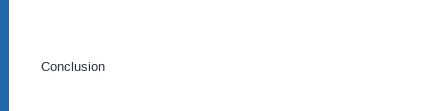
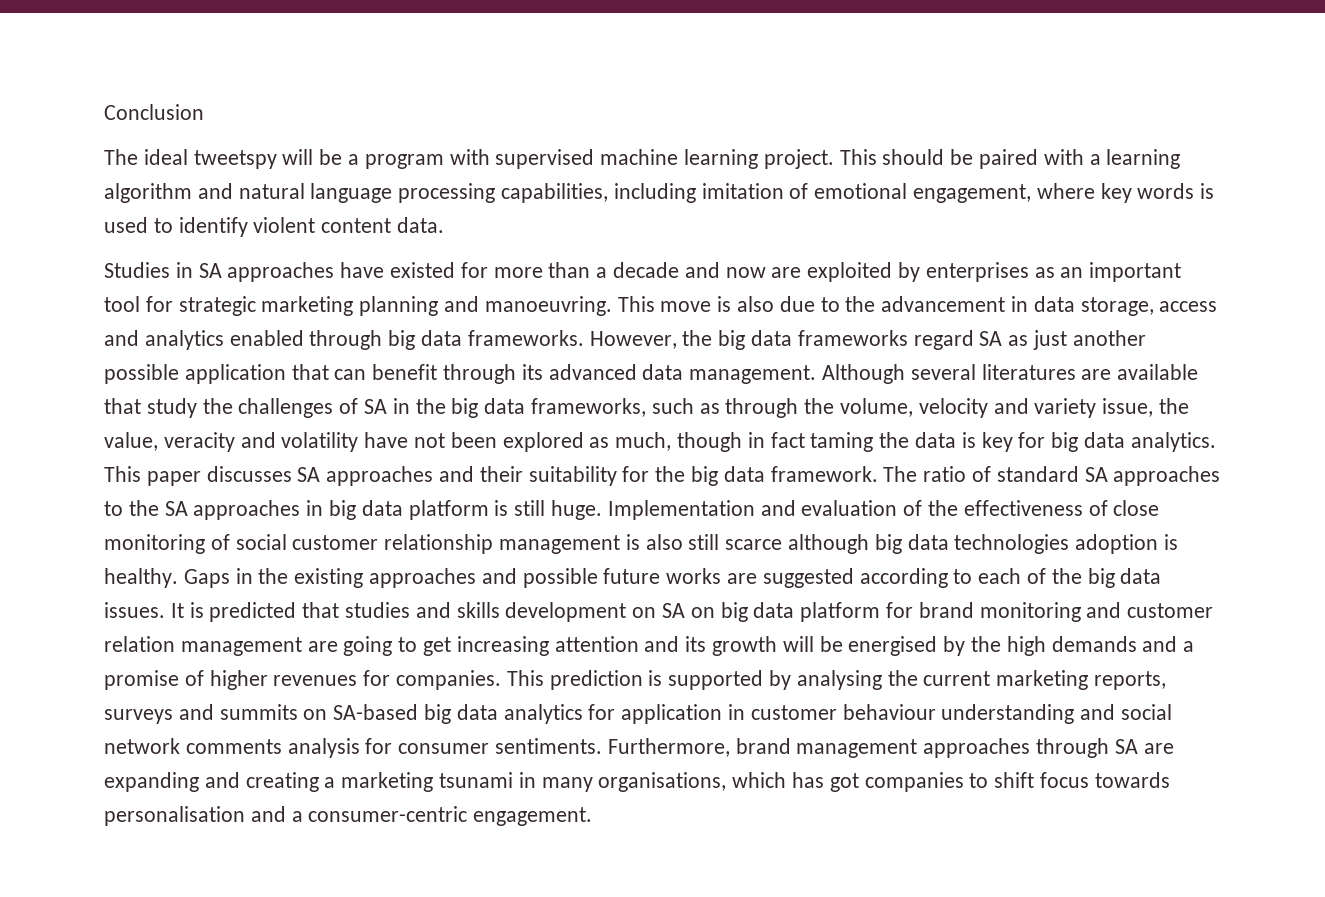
(105, 66) none -> [104,149,1181,169] [104,183,1215,203] [104,217,445,237] [104,262,1182,282] [104,296,1218,316] [104,330,1146,350] [104,364,1199,384] [104,398,1190,418] [104,432,1216,452] [104,466,1221,486] [104,500,1160,520] [104,534,1179,554] [104,568,1162,588] [104,602,1214,622] [104,636,1195,656] [104,670,1167,690] [104,704,1173,724] [104,738,1174,758] [104,772,1170,792] [104,806,593,826] // The ideal tweetspy will be a program with supervised machine learning project. This should be paired with a learning algorithm and natural language processing capabilities, including imitation of emotional engagement, where key words is used to identify violent content data. // Studies in SA approaches have existed for more than a decade and now are exploited by enterprises as an important tool for strategic marketing planning and manoeuvring. This move is also due to the advancement in data storage, access and analytics enabled through big data frameworks. However, the big data frameworks regard SA as just another possible application that can benefit through its advanced data management. Although several literatures are available that study the challenges of SA in the big data frameworks, such as through the volume, velocity and variety issue, the value, veracity and volatility have not been explored as much, though in fact taming the data is key for big data analytics. This paper discusses SA approaches and their suitability for the big data framework. The ratio of standard SA approaches to the SA approaches in big data platform is still huge. Implementation and evaluation of the effectiveness of close monitoring of social customer relationship management is also still scarce although big data technologies adoption is healthy. Gaps in the existing approaches and possible future works are suggested according to each of the big data issues. It is predicted that studies and skills development on SA on big data platform for brand monitoring and customer relation management are going to get increasing attention and its growth will be energised by the high demands and a promise of higher revenues for companies. This prediction is supported by analysing the current marketing reports, surveys and summits on SA-based big data analytics for application in customer behaviour understanding and social network comments analysis for consumer sentiments. Furthermore, brand management approaches through SA are expanding and creating a marketing tsunami in many organisations, which has got companies to shift focus towards personalisation and a consumer-centric engagement.

